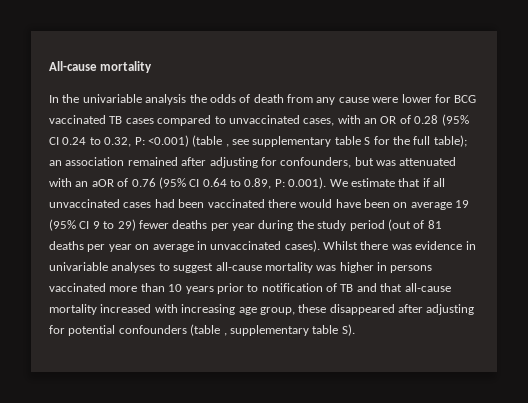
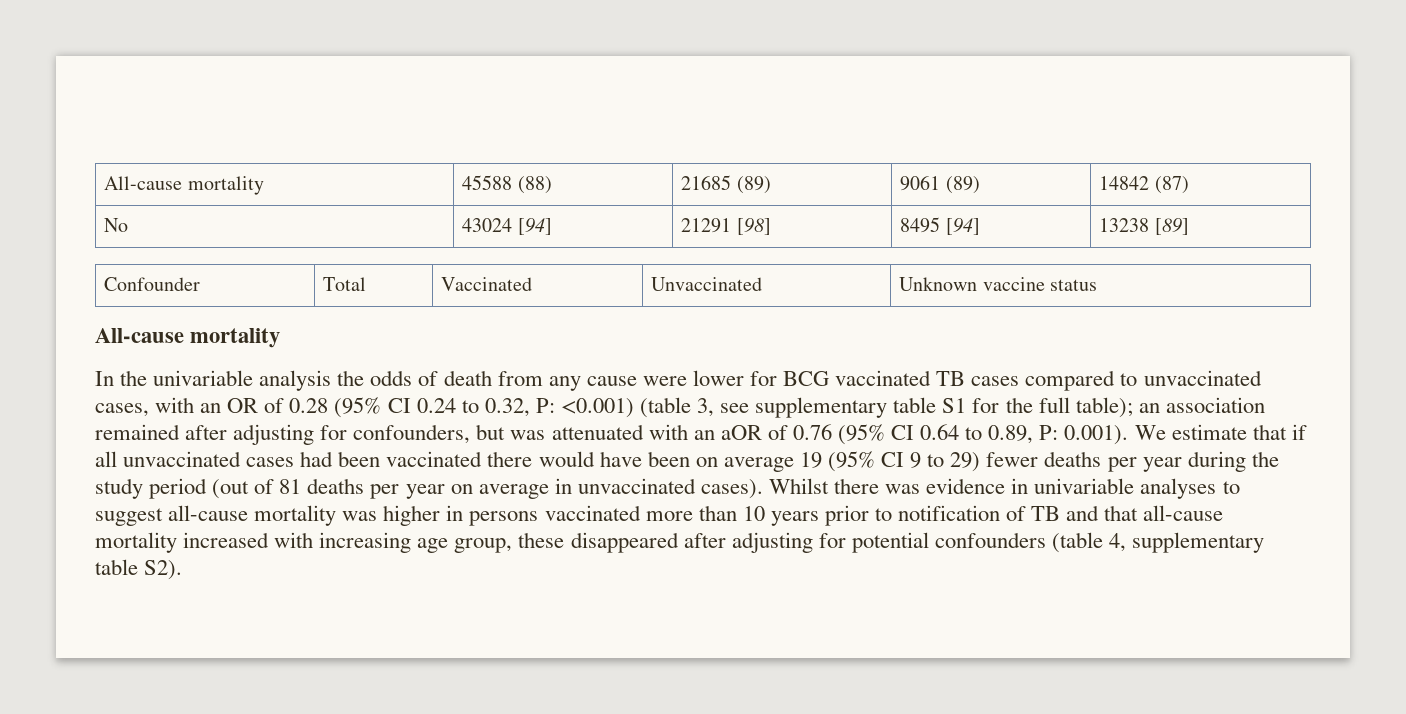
[49,61,153,73] All-cause mortality -> [104,176,264,195] [462,175,552,194] [681,175,771,194] [900,175,980,194] [1099,176,1189,194] [104,218,129,232] [462,218,552,235] [681,218,771,235] [900,217,980,235] [1099,218,1189,235] [104,277,201,291] [323,277,367,291] [441,277,533,291] [651,277,763,291] [899,277,1097,291] [95,328,281,348] All-cause mortality | 45588 (88) | 21685 (89) | 9061 (89) | 14842 (87) // No | 43024 [94] | 21291 [98] | 8495 [94] | 13238 [89] // Confounder | Total | Vaccinated | Unvaccinated | Unknown vaccine status // All-cause mortality
[225,144,229,147] , -> [697,398,715,417] 3,
[364,137,371,145] S -> [942,398,967,413] S1
[223,324,355,336] , supplementary table S). -> [1109,532,1265,553] [95,559,183,580] 4, supplementary table S2).

